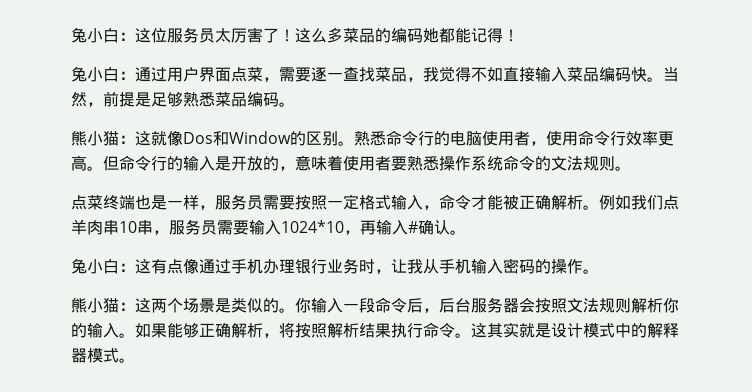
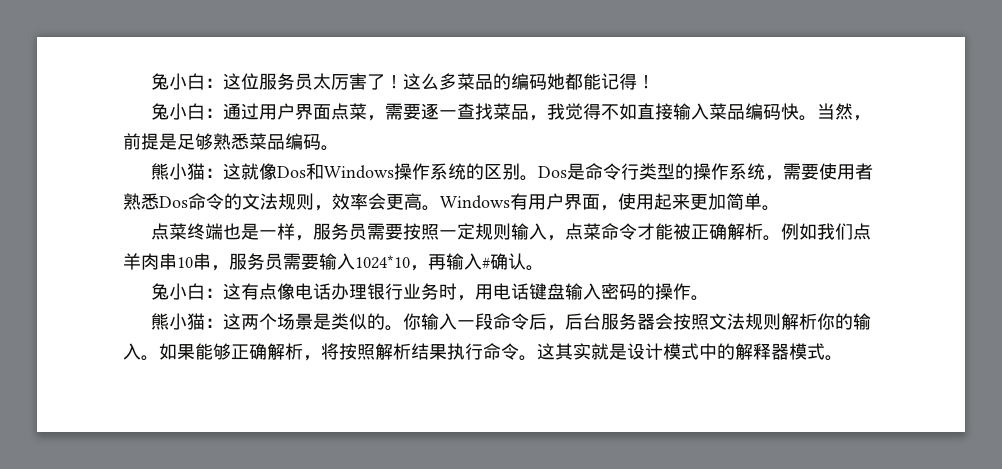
[229,130,674,146] [71,155,615,171] Window的区别。熟悉命令行的电脑使用者，使用命令行效率更高。但命令行的输入是开放的，意味着使用者要熟悉操作系统命令的文法规则 -> [324,163,874,181] [123,193,762,211] Windows操作系统的区别。Dos是命令行类型的操作系统，需要使用者熟悉Dos命令的文法规则，效率会更高。Windows有用户界面，使用起来更加简单
[359,195,439,210] 格式输入， -> [475,223,602,241] 规则输入，点菜
[199,259,263,274] 通过手机 -> [295,283,332,300] 电话
[391,259,471,274] 让我从手机 -> [475,283,566,300] 用电话键盘

